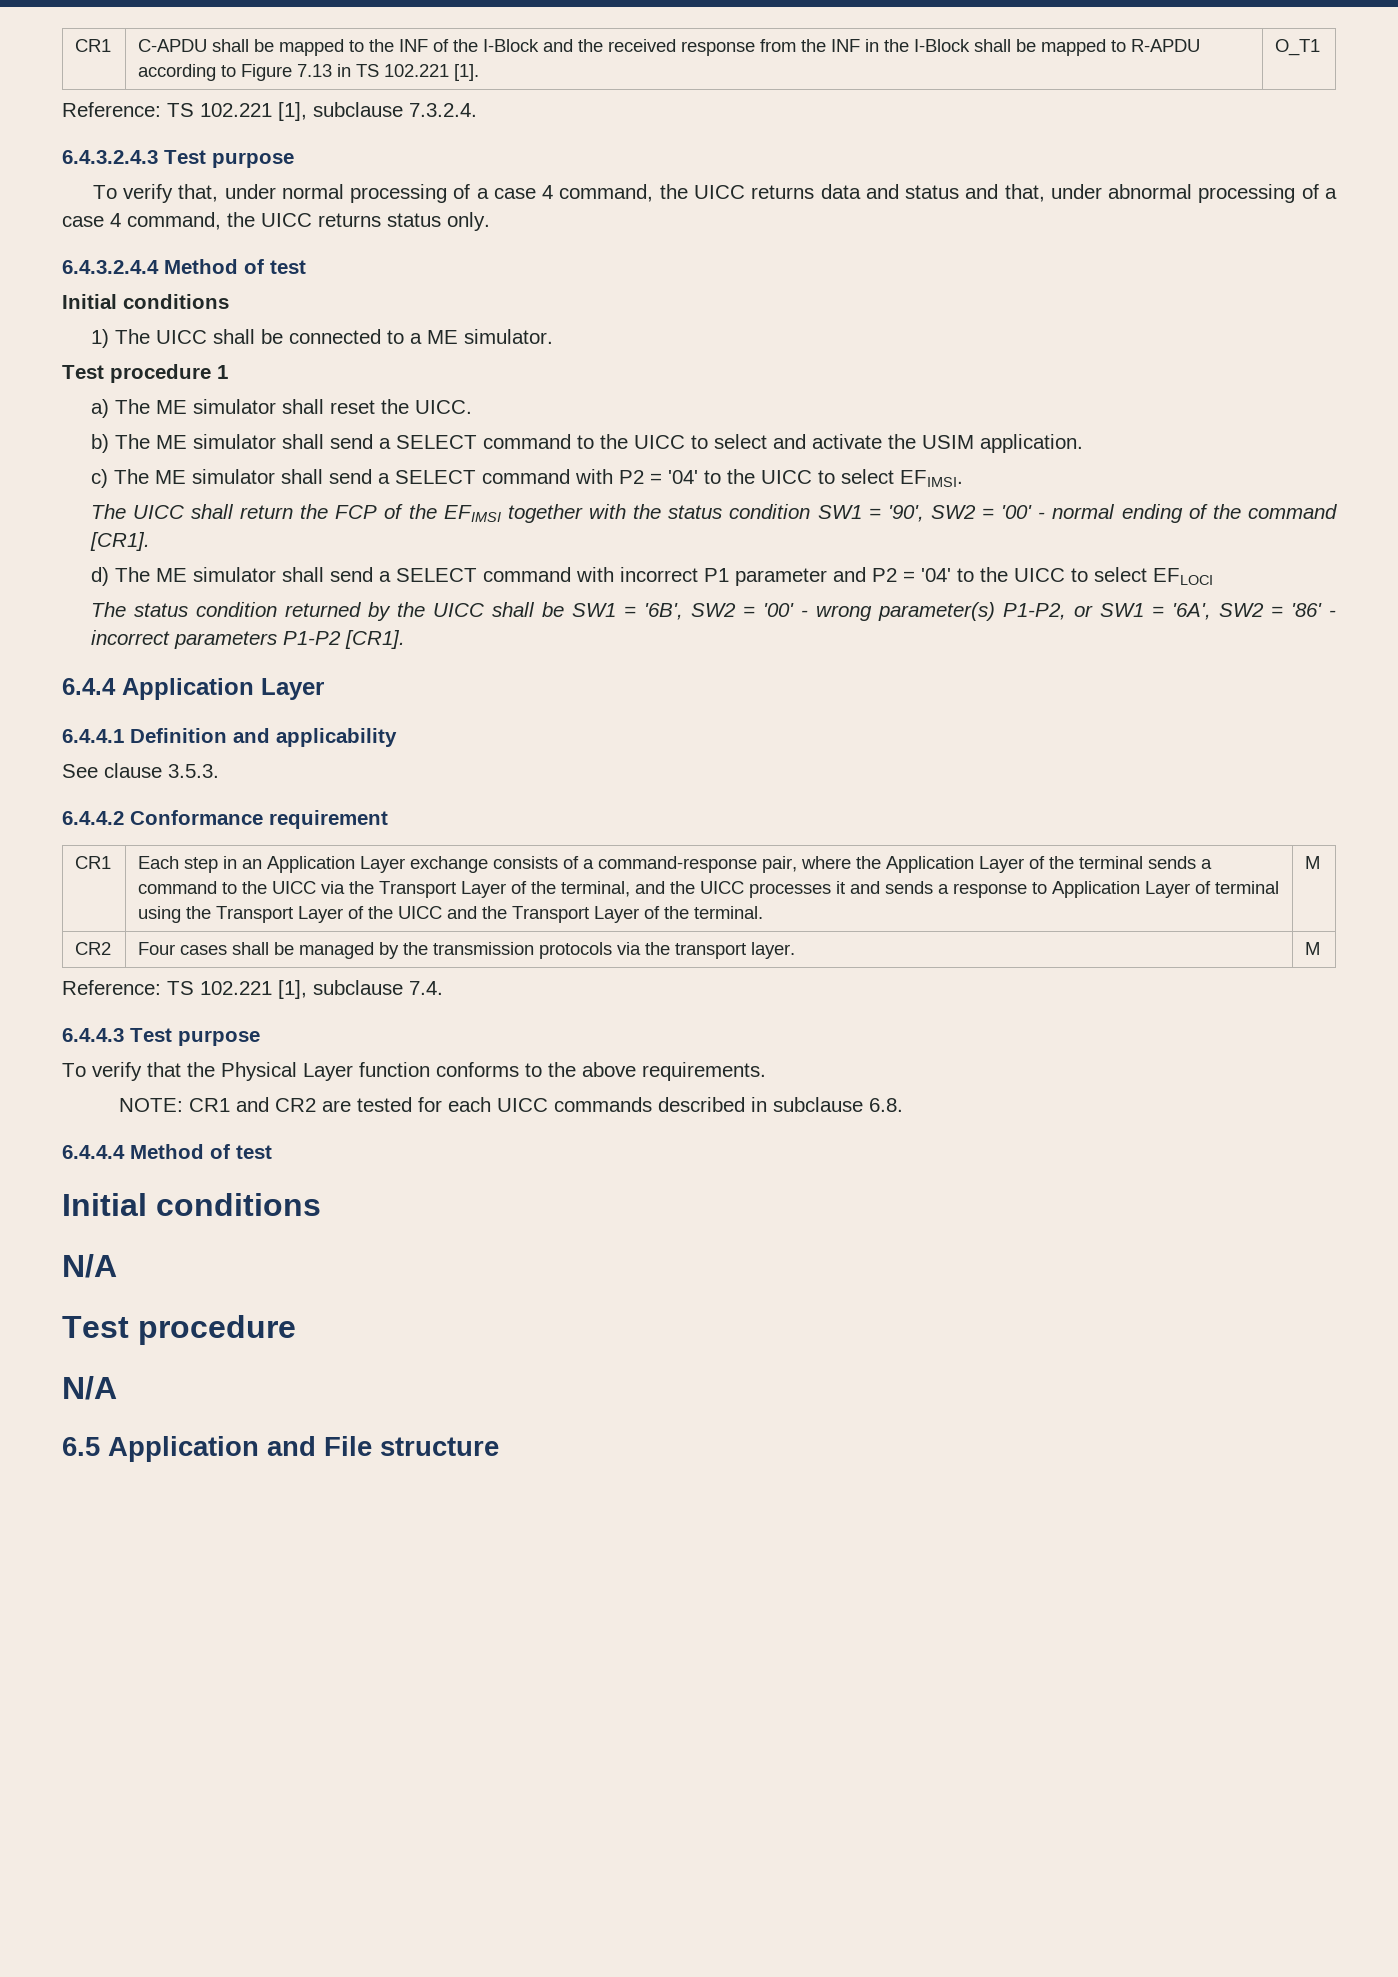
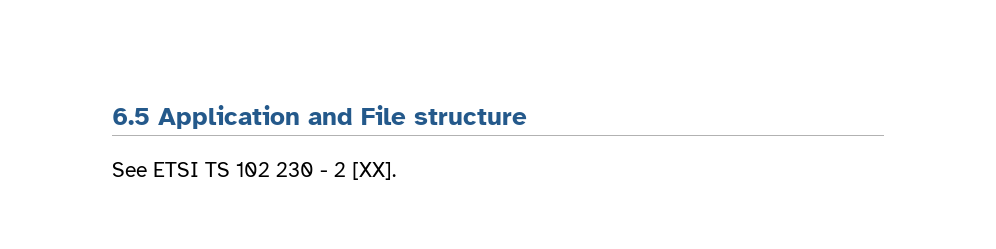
[75,39,112,52] [138,39,1201,56] [138,64,480,81] [1275,39,1321,56] [62,102,477,121] [62,150,294,168] [92,184,1337,203] [62,212,490,231] [62,259,306,274] [62,294,229,309] [90,329,553,348] [62,364,228,383] [90,399,472,418] [90,434,1083,453] [90,469,963,488] [90,504,1337,523] [89,532,150,551] [90,567,1213,586] [90,602,1336,621] [90,630,405,649] [62,678,324,700] [62,728,397,747] [62,763,219,778] [62,810,388,829] [75,856,112,869] [138,856,1213,873] [138,881,1280,898] [138,906,764,923] [1305,856,1321,869] [75,942,112,955] [138,942,796,959] [1305,942,1321,955] [62,980,443,999] [62,1028,260,1046] [62,1062,766,1081] [119,1097,904,1112] [62,1144,272,1159] [62,1193,321,1216] [62,1254,117,1278] [62,1315,296,1345] [62,1376,117,1400] CR1 | C-APDU shall be mapped to the INF of the I-Block and the received response from the INF in the I-Block shall be mapped to R-APDU according to Figure 7.13 in TS 102.221 [1]. | O_T1 // Reference: TS 102.221 [1], subclause 7.3.2.4. // 6.4.3.2.4.3 Test purpose // To verify that, under normal processing of a case 4 command, the UICC returns data and status and that, under abnormal processing of a case 4 command, the UICC returns status only. // 6.4.3.2.4.4 Method of test // Initial conditions // 1) The UICC shall be connected to a ME simulator. // Test procedure 1 // a) The ME simulator shall reset the UICC. // b) The ME simulator shall send a SELECT command to the UICC to select and activate the USIM application. // c) The ME simulator shall send a SELECT command with P2 = '04' to the UICC to select EFIMSI. // The UICC shall return the FCP of the EFIMSI together with the status condition SW1 = '90', SW2 = '00' - normal ending of the command [CR1]. // d) The ME simulator shall send a SELECT command with incorrect P1 parameter and P2 = '04' to the UICC to select EFLOCI // The status condition returned by the UICC shall be SW1 = '6B', SW2 = '00' - wrong parameter(s) P1-P2, or SW1 = '6A', SW2 = '86' - incorrect parameters P1-P2 [CR1]. // 6.4.4 Application Layer // 6.4.4.1 Definition and applicability // See clause 3.5.3. // 6.4.4.2 Conformance requirement // CR1 | Each step in an Application Layer exchange consists of a command-response pair, where the Application Layer of the terminal sends a command to the UICC via the Transport Layer of the terminal, and the UICC processes it and sends a response to Application Layer of terminal using the Transport Layer of the UICC and the Transport Layer of the terminal. | M // CR2 | Four cases shall be managed by the transmission protocols via the transport layer. | M // Reference: TS 102.221 [1], subclause 7.4. // 6.4.4.3 Test purpose // To verify that the Physical Layer function conforms to the above requirements. // NOTE: CR1 and CR2 are tested for each UICC commands described in subclause 6.8. // 6.4.4.4 Method of test // Initial conditions // N/A // Test procedure // N/A // -> (112, 116) none
(499, 1446) none -> [112,162,396,180] // See ETSI TS 102 230 - 2 [XX].

